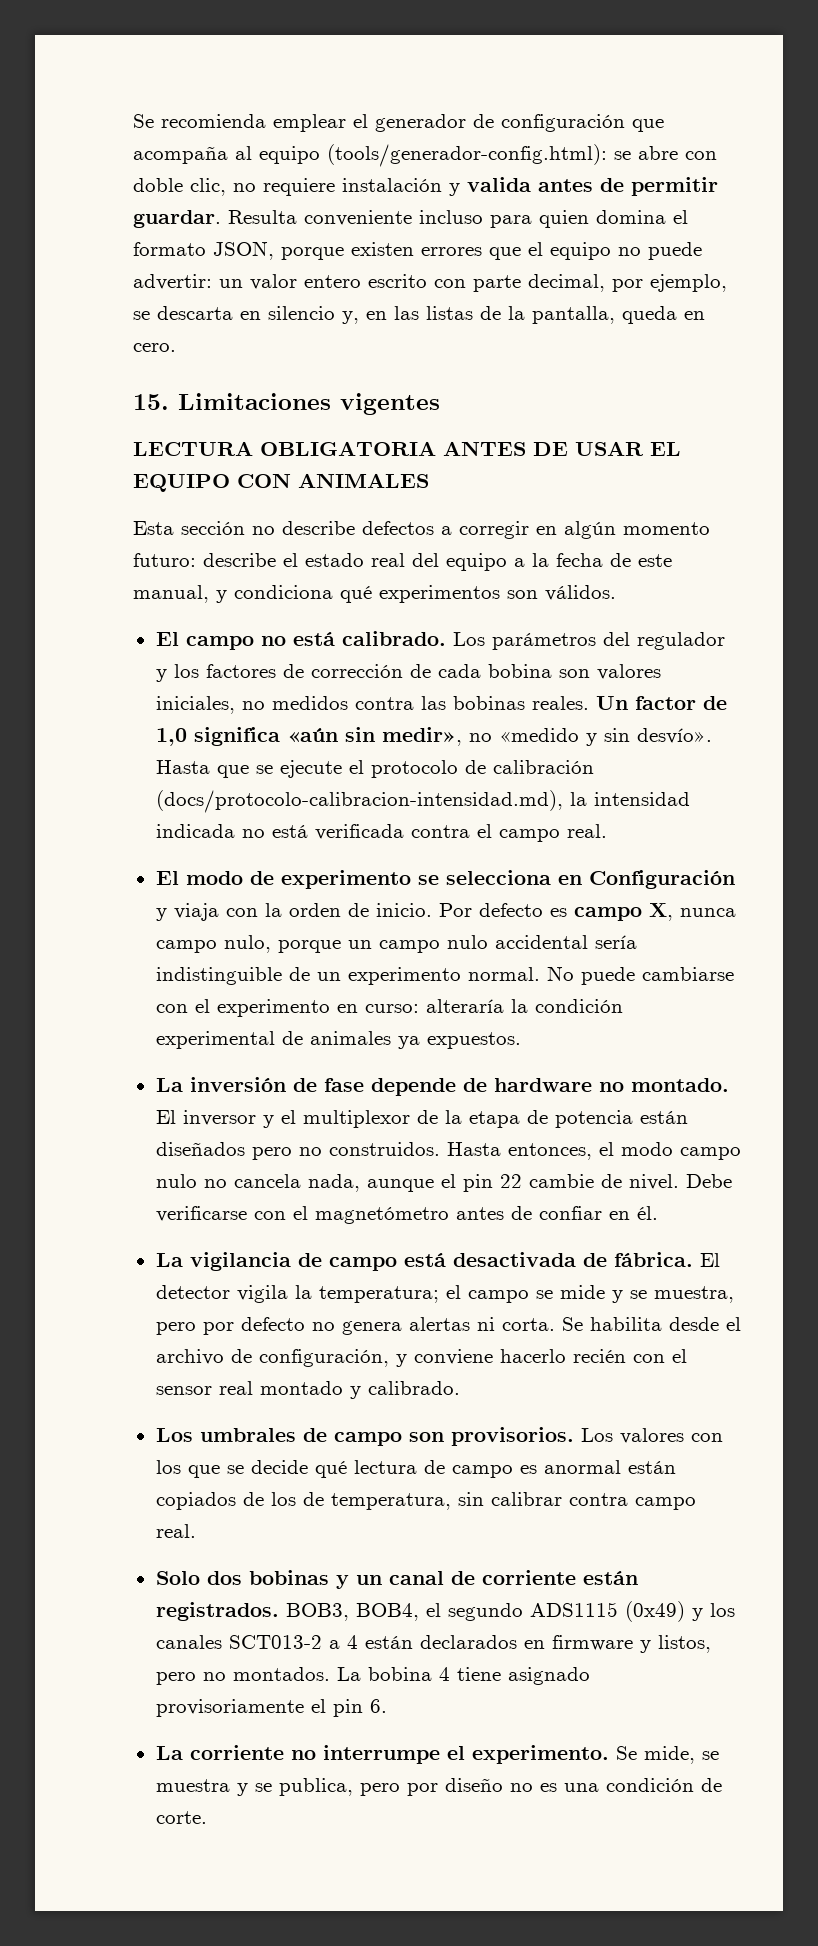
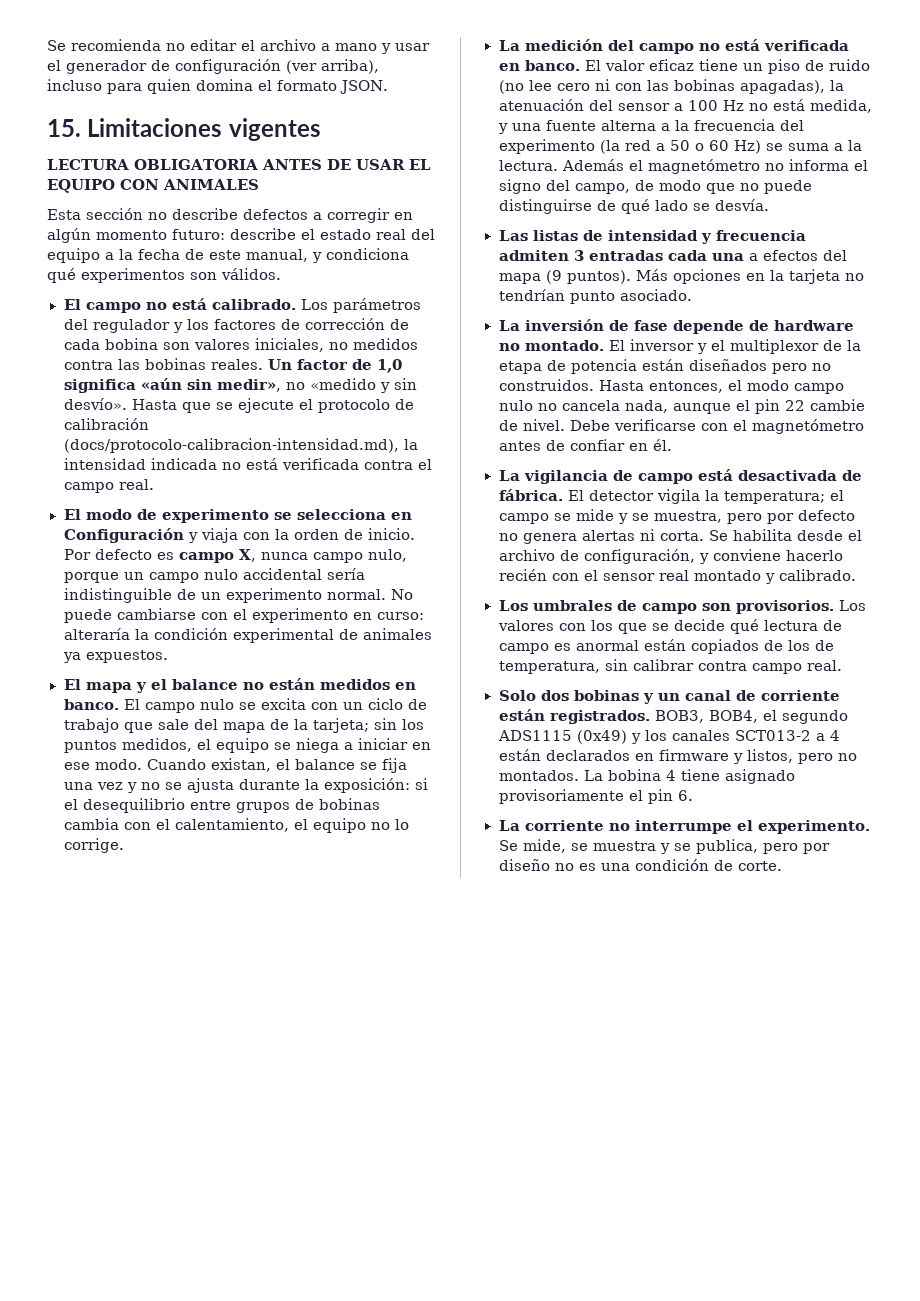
[273,114,664,132] [133,144,717,167] [133,177,718,196] [133,210,412,228] emplear el generador de configuración que acompaña al equipo (tools/generador-config.html): se abre con doble clic, no requiere instalación y valida antes de permitir guardar. Resulta conveniente -> [166,39,430,54] [47,59,379,74] no editar el archivo a mano y usar el generador de configuración (ver arriba),
[213,241,702,260] [133,274,727,292] [133,306,705,324] [133,343,176,352] JSON, porque existen errores que el equipo no puede advertir: un valor entero escrito con parte decimal, por ejemplo, se descarta en silencio y, en las listas de la pantalla, queda en cero. -> [340,80,388,94] JSON.
(521, 1040) none -> [63,678,416,693] [63,698,427,713] [63,718,424,733] [63,738,431,753] [63,758,407,773] [63,778,428,793] [63,798,380,813] [63,818,409,833] [63,838,124,853] [498,39,849,54] [498,59,870,74] [498,79,844,94] [498,99,872,113] [497,119,804,134] [498,139,862,154] [498,159,868,174] [498,179,812,194] [498,199,769,214] [498,230,806,244] [498,250,847,261] [498,269,864,284] [498,289,692,304] // El mapa y el balance no están medidos en banco. El campo nulo se excita con un ciclo de trabajo que sale del mapa de la tarjeta; sin los puntos medidos, el equipo se niega a iniciar en ese modo. Cuando existan, el balance se fija una vez y no se ajusta durante la exposición: si el desequilibrio entre grupos de bobinas cambia con el calentamiento, el equipo no lo corrige. // La medición del campo no está verificada en banco. El valor eficaz tiene un piso de ruido (no lee cero ni con las bobinas apagadas), la atenuación del sensor a 100 Hz no está medida, y una fuente alterna a la frecuencia del experimento (la red a 50 o 60 Hz) se suma a la lectura. Además el magnetómetro no informa el signo del campo, de modo que no puede distinguirse de qué lado se desvía. // Las listas de intensidad y frecuencia admiten 3 entradas cada una a efectos del mapa (9 puntos). Más opciones en la tarjeta no tendrían punto asociado.

